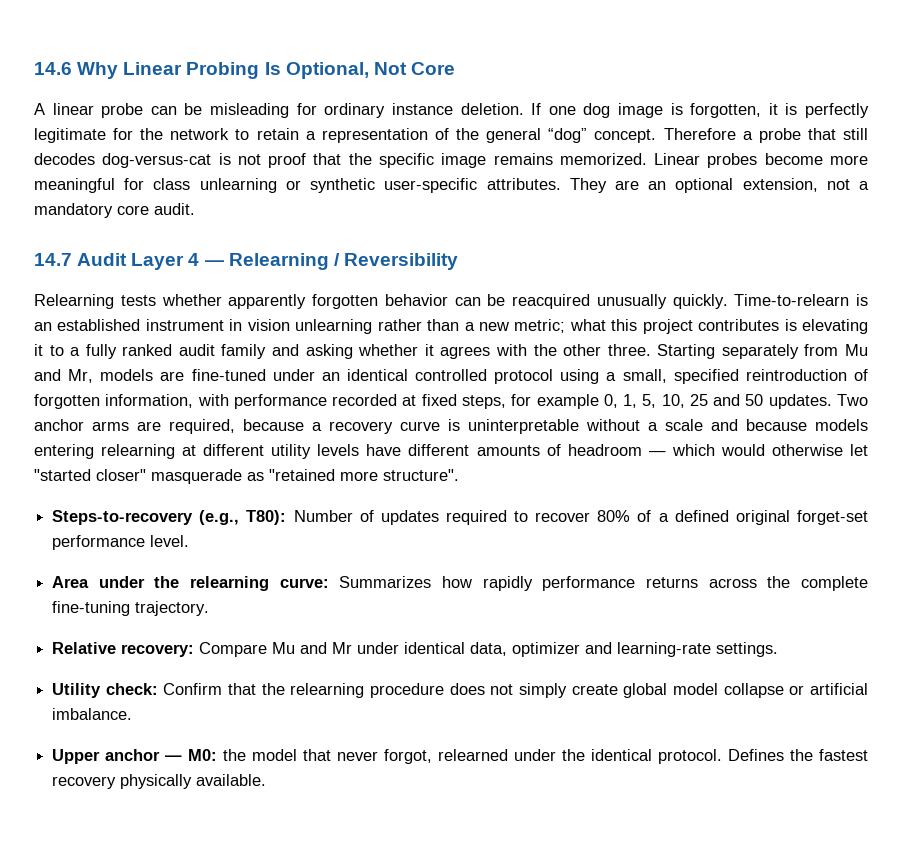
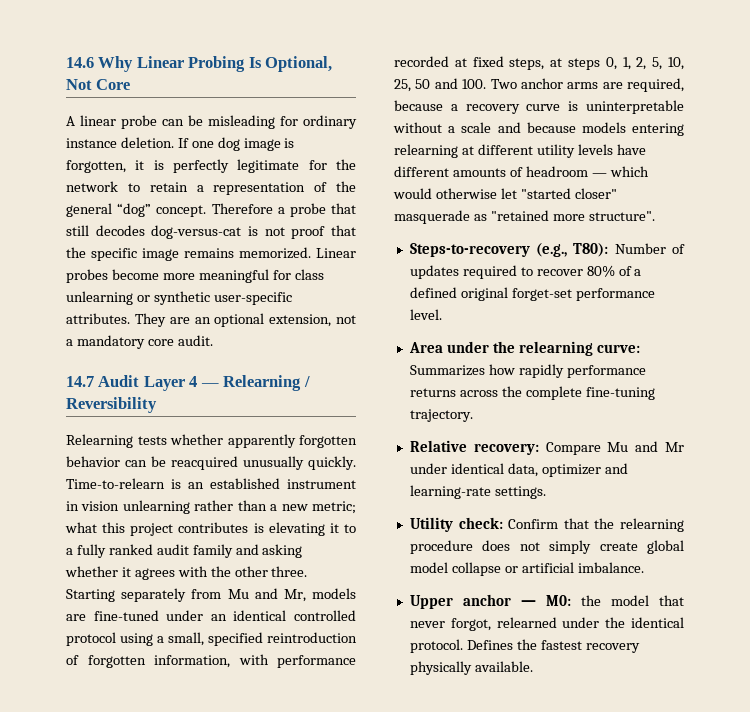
[511,394,599,409] for example -> [550,58,600,70] at steps
(638, 401) none -> [636,57,647,70] 2,
[689,394,832,409] 25 and 50 updates. -> [394,78,487,92] 25, 50 and 100.

